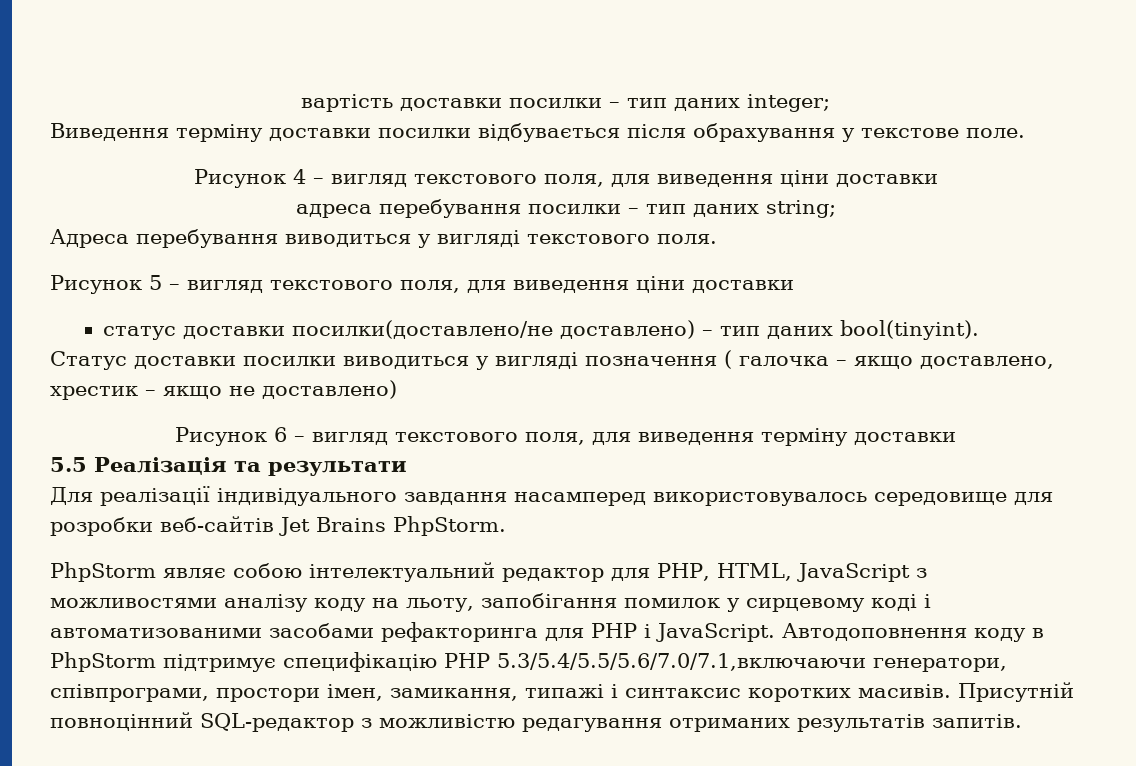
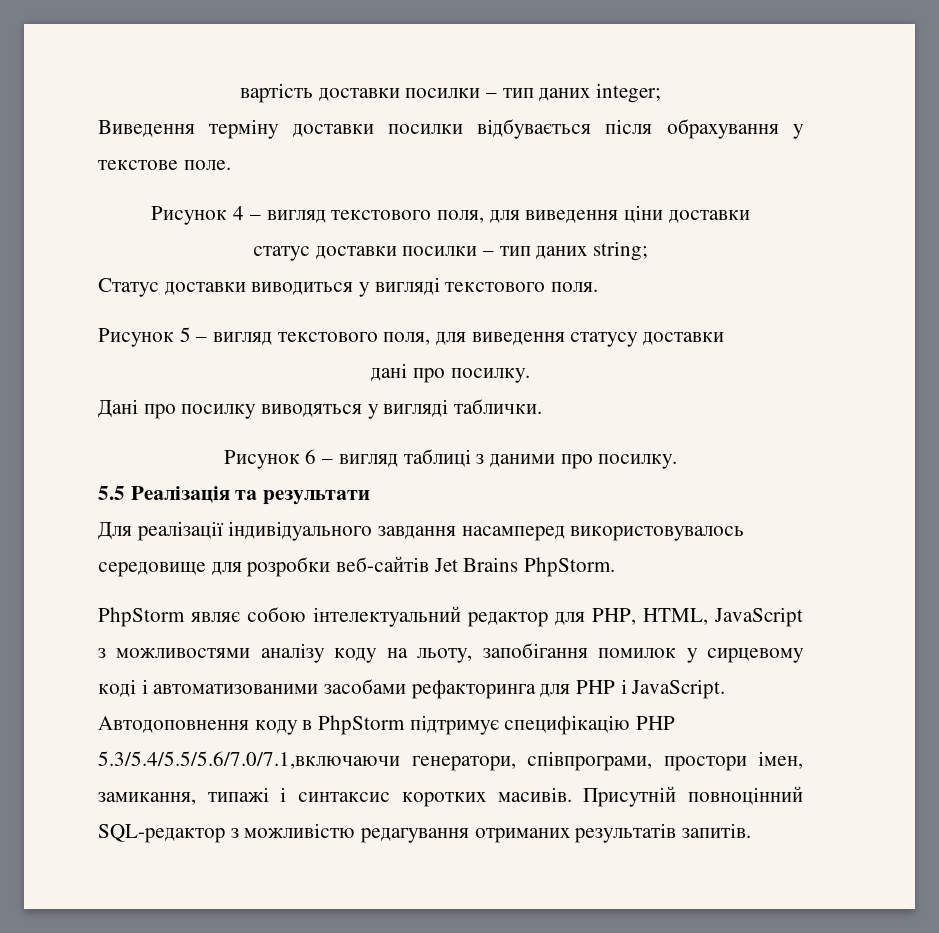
[295,199,521,218] адреса перебування -> [252,246,397,261] статус доставки
[50,229,278,248] Адреса перебування -> [98,278,246,297] Статус доставки
[636,276,794,293] [103,320,980,340] [50,350,1054,370] [50,380,397,400] [175,427,956,446] ціни доставки // статус доставки посилки(доставлено/не доставлено) – тип даних bool(tinyint). // Статус доставки посилки виводиться у вигляді позначення ( галочка – якщо доставлено, хрестик – якщо не доставлено) // Рисунок 6 – вигляд текстового поля, для виведення терміну доставки -> [570,332,725,347] [371,363,530,383] [98,399,543,419] [223,449,678,469] статусу доставки // дані про посилку. // Дані про посилку виводяться у вигляді таблички. // Рисунок 6 – вигляд таблиці з даними про посилку.

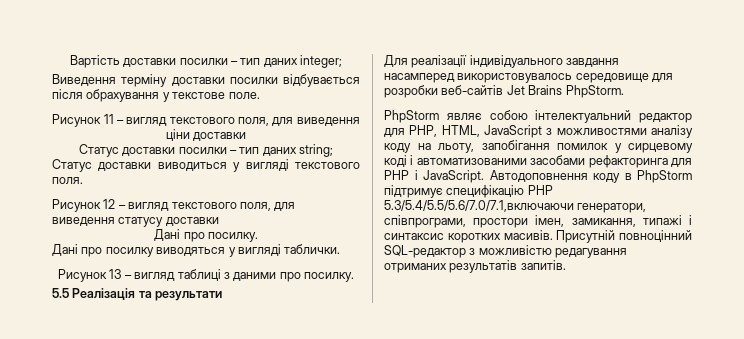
[239,83,313,103] вартість -> [69,55,120,68] Вартість
[233,206,245,220] 4 -> [103,114,114,124] 11
[252,246,310,261] статус -> [78,144,119,157] Статус
[179,327,191,342] 5 -> [103,199,116,209] 12
[371,363,408,381] дані -> [154,229,181,241] Дані
[305,449,317,464] 6 -> [109,269,122,279] 13

